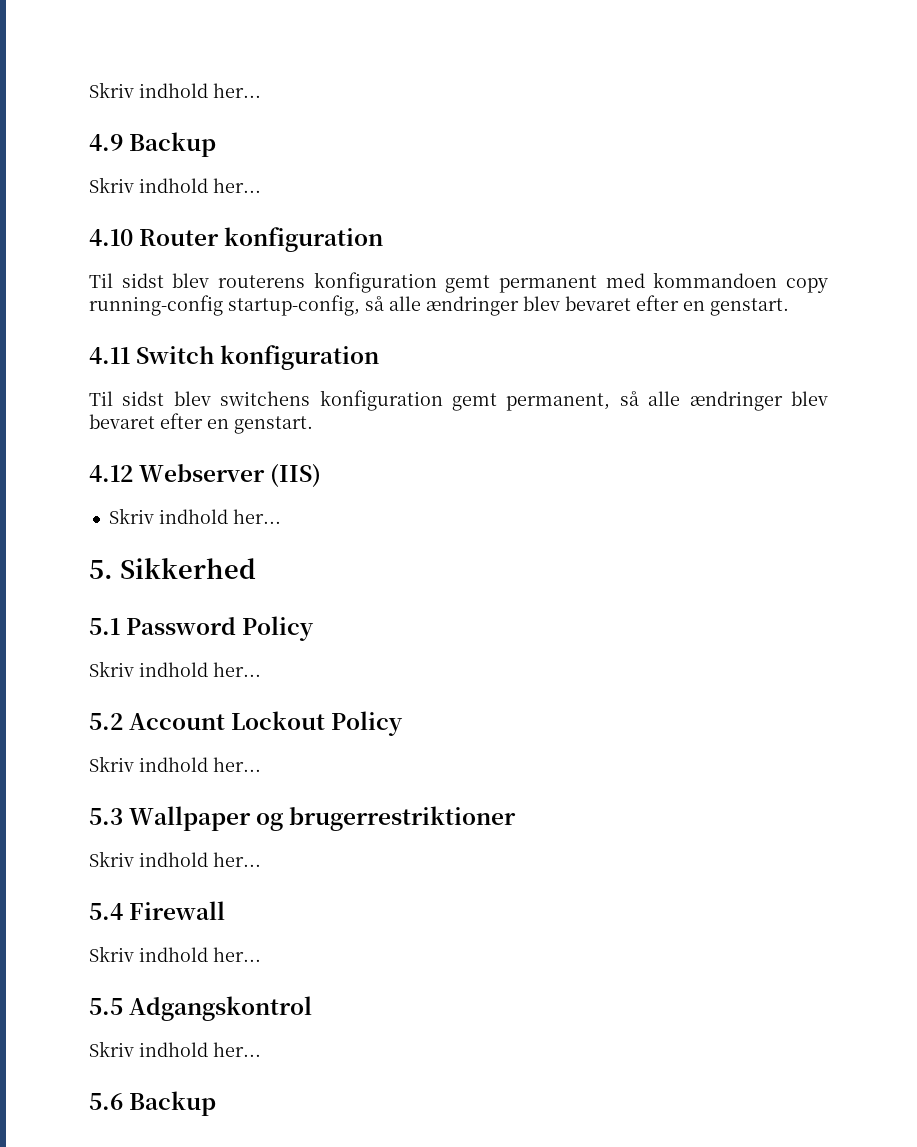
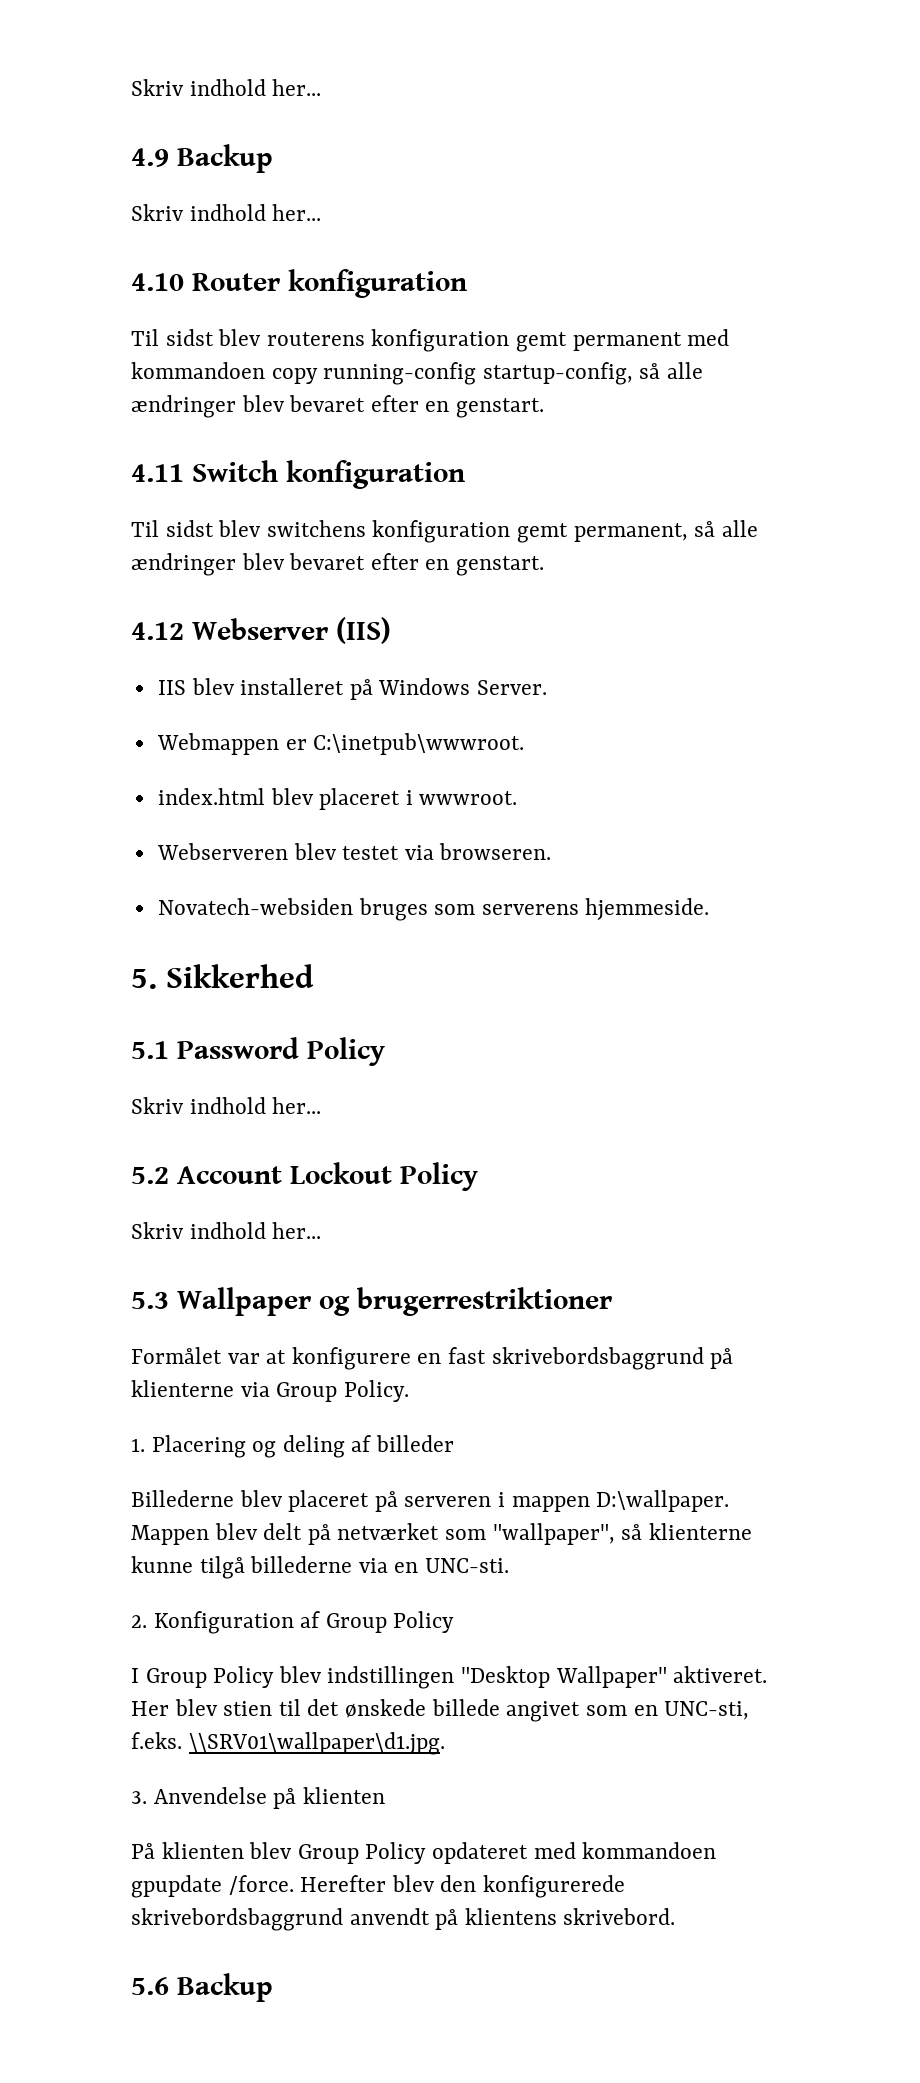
[108,508,281,524] Skriv indhold her... -> [157,678,548,700] [156,733,525,755] [157,788,518,810] [156,843,552,860] [157,898,710,921] IIS blev installeret på Windows Server. // Webmappen er C:\inetpub\wwwroot. // index.html blev placeret i wwwroot. // Webserveren blev testet via browseren. // Novatech-websiden bruges som serverens hjemmeside.
[89,851,261,867] [89,901,226,920] [89,946,261,962] [89,996,313,1021] [89,1041,261,1057] Skriv indhold her... // 5.4 Firewall // Skriv indhold her... // 5.5 Adgangskontrol // Skriv indhold her... -> [131,1347,734,1370] [131,1380,409,1402] [131,1435,455,1458] [131,1490,730,1512] [131,1523,752,1545] [131,1556,510,1579] [131,1611,455,1634] [131,1666,768,1689] [131,1699,750,1722] [131,1732,445,1755] [131,1787,385,1809] [131,1842,717,1864] [131,1875,626,1898] [131,1908,676,1931] Formålet var at konfigurere en fast skrivebordsbaggrund på klienterne via Group Policy. // 1. Placering og deling af billeder // Billederne blev placeret på serveren i mappen D:\wallpaper. Mappen blev delt på netværket som "wallpaper", så klienterne kunne tilgå billederne via en UNC-sti. // 2. Konfiguration af Group Policy // I Group Policy blev indstillingen "Desktop Wallpaper" aktiveret. Her blev stien til det ønskede billede angivet som en UNC-sti, f.eks. \\SRV01\wallpaper\d1.jpg. // 3. Anvendelse på klienten // På klienten blev Group Policy opdateret med kommandoen gpupdate /force. Herefter blev den konfigurerede skrivebordsbaggrund anvendt på klientens skrivebord.

